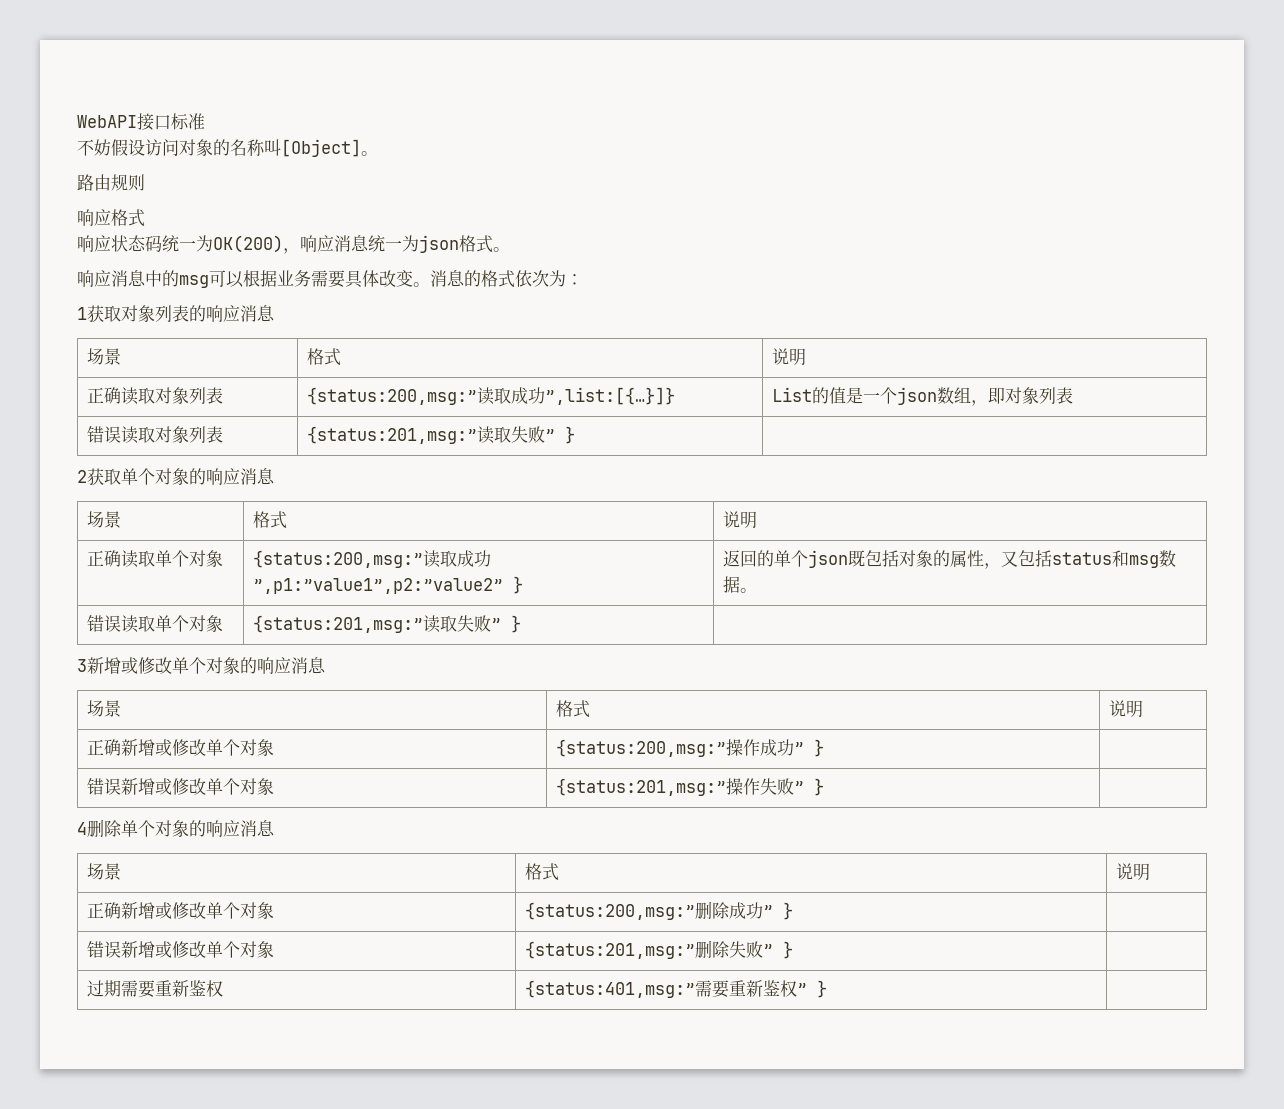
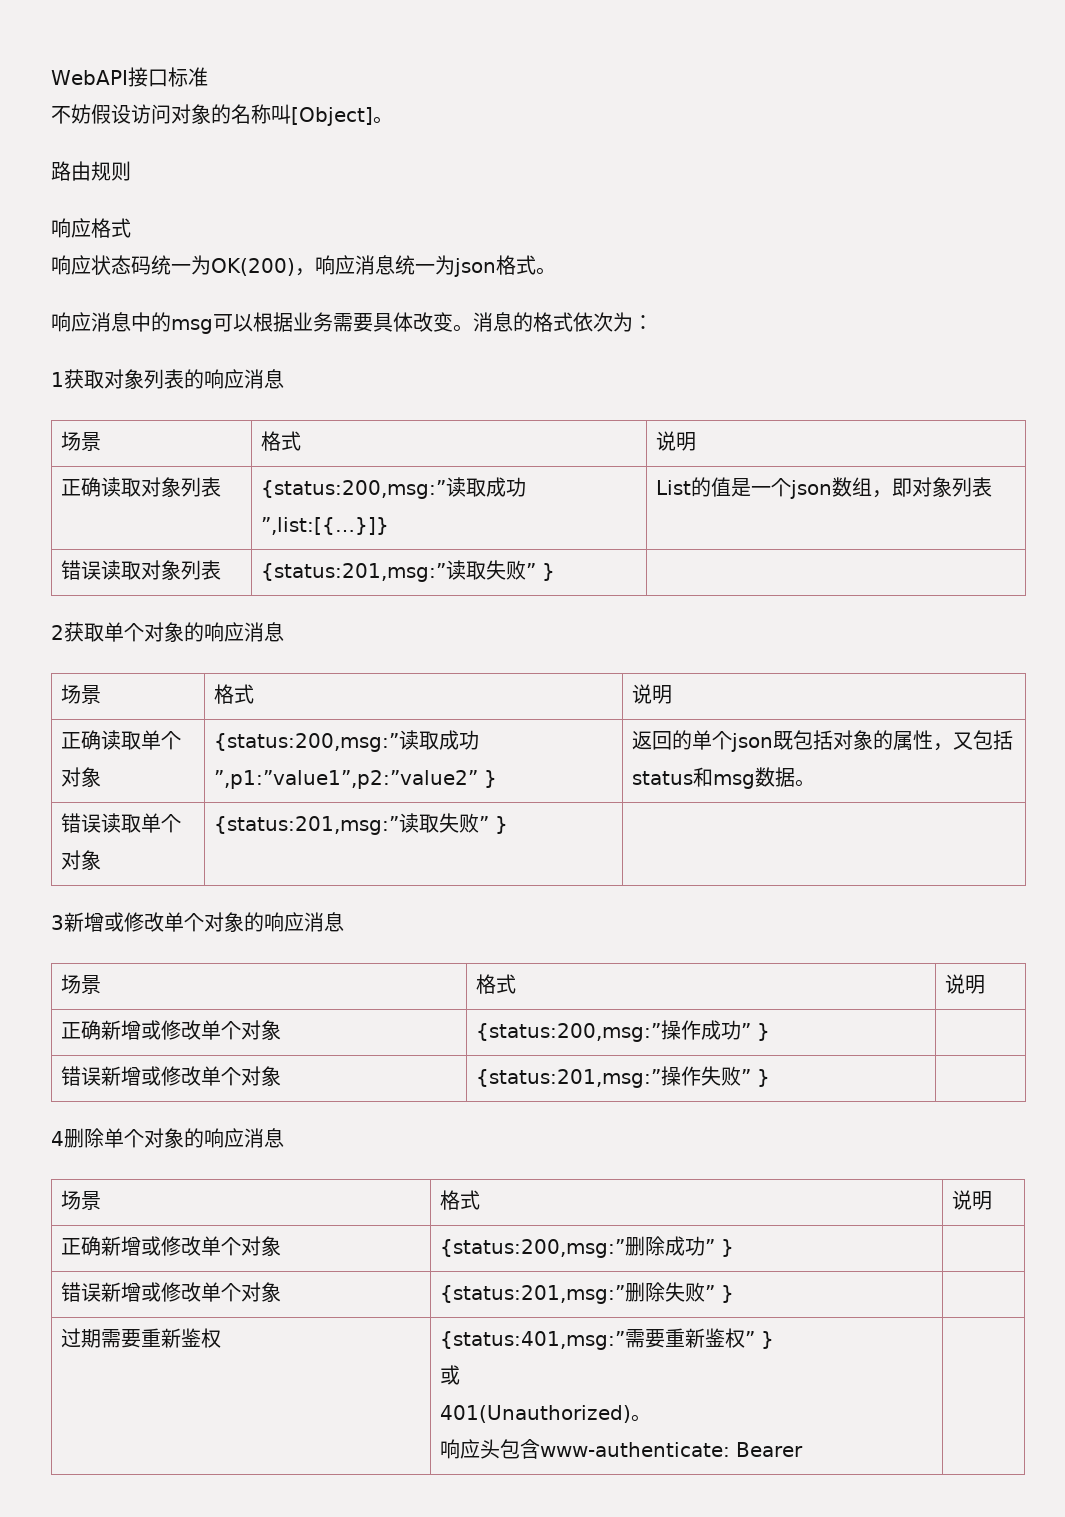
(827, 989) none -> [439,1365,460,1385] [439,1405,651,1423] [439,1439,803,1459] // 或 // 401(Unauthorized)。 // 响应头包含www-authenticate: Bearer

